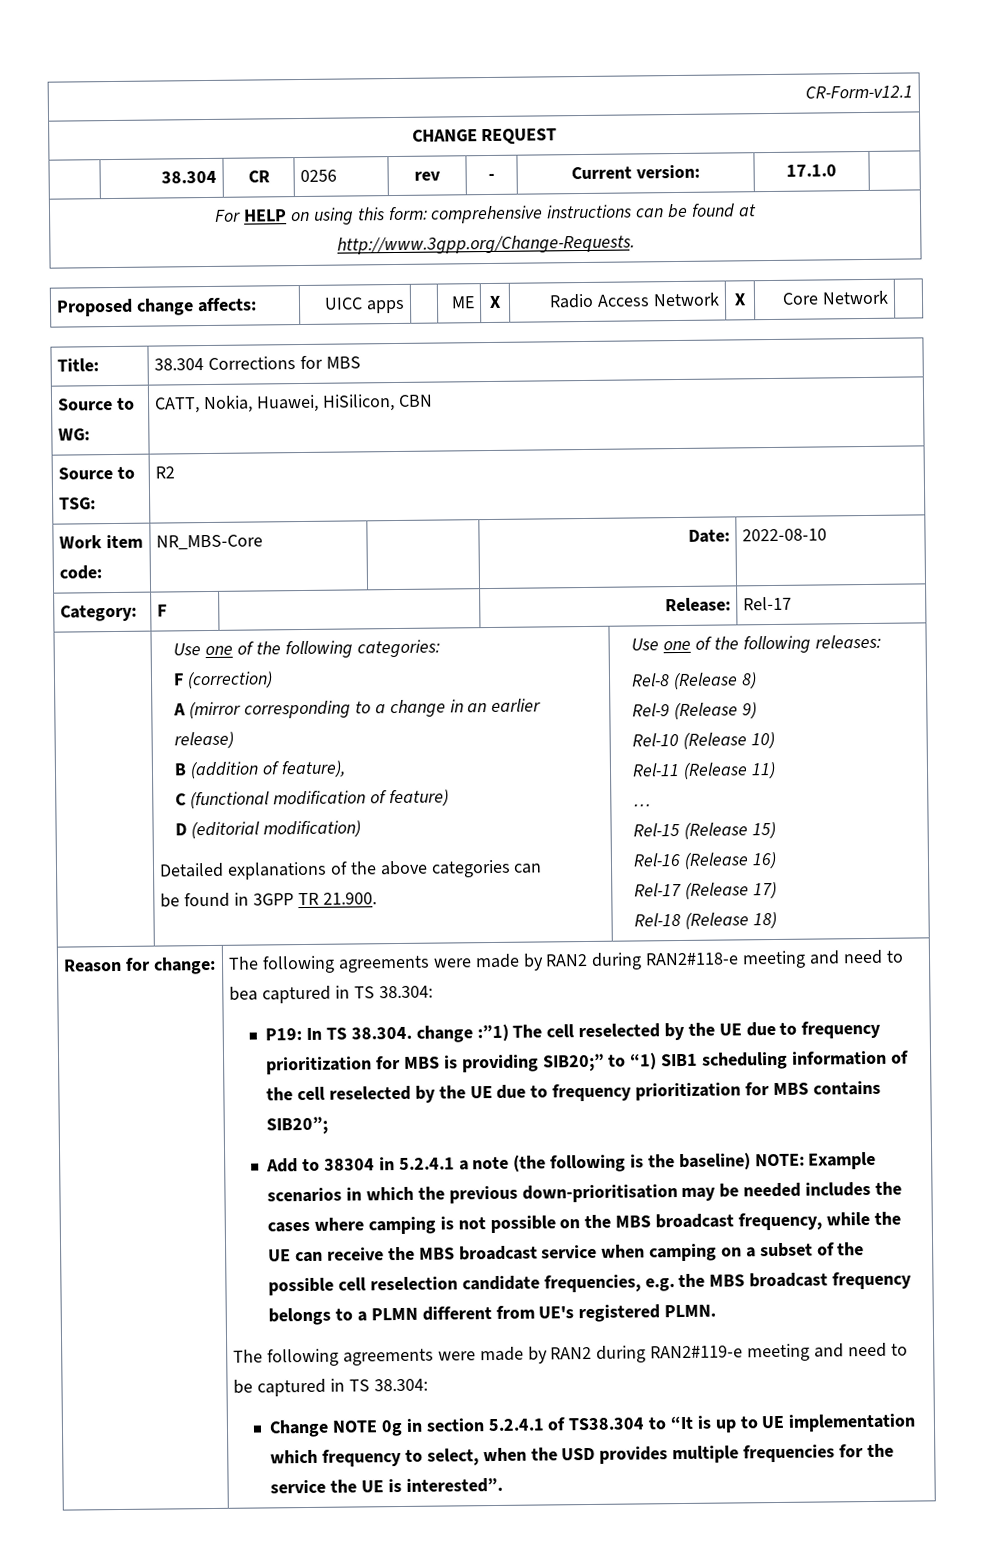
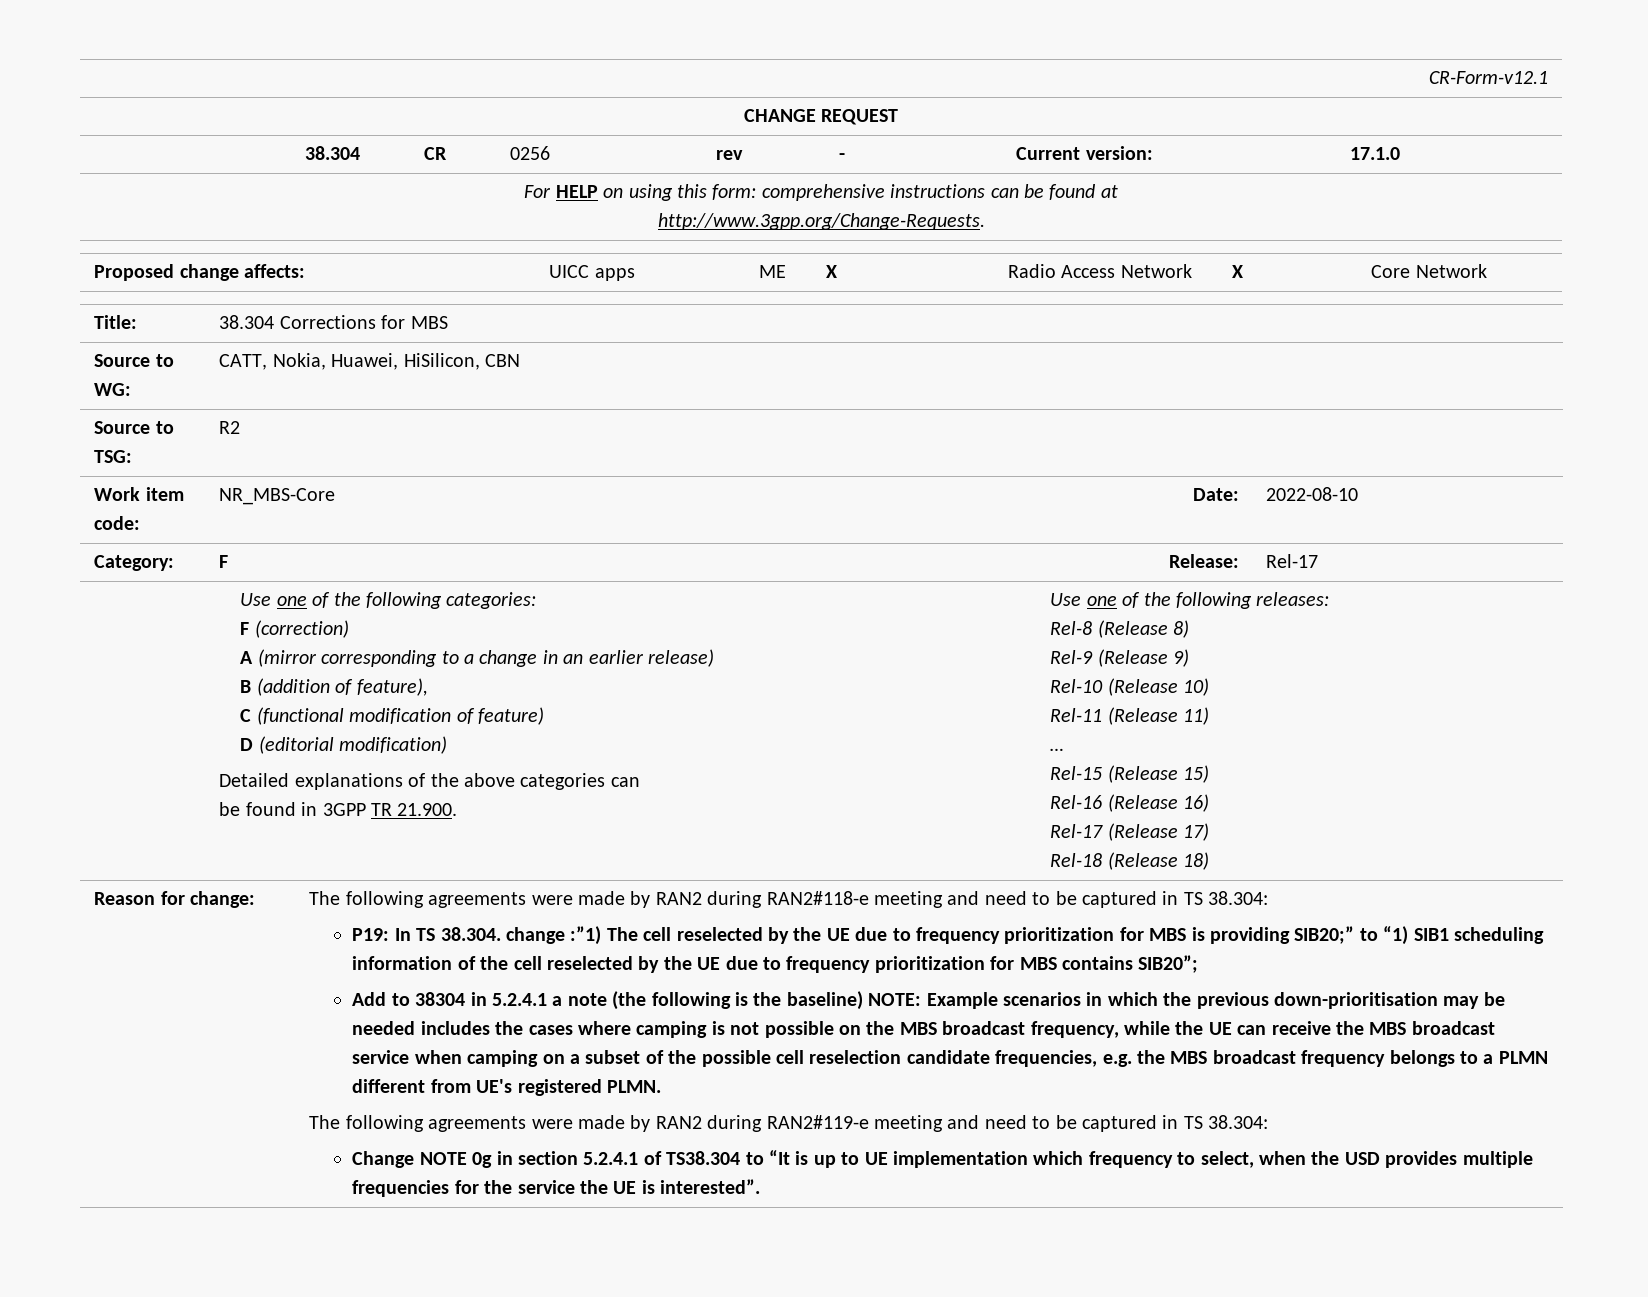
[229,986,259,1001] bea -> [1055,891,1077,905] be

